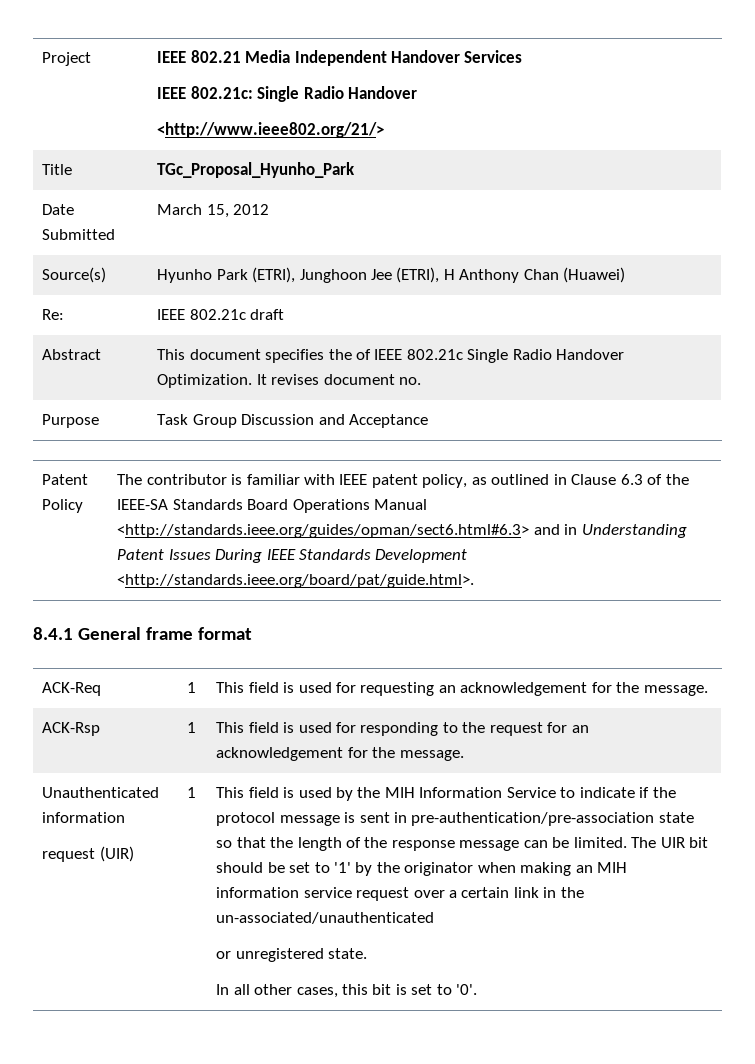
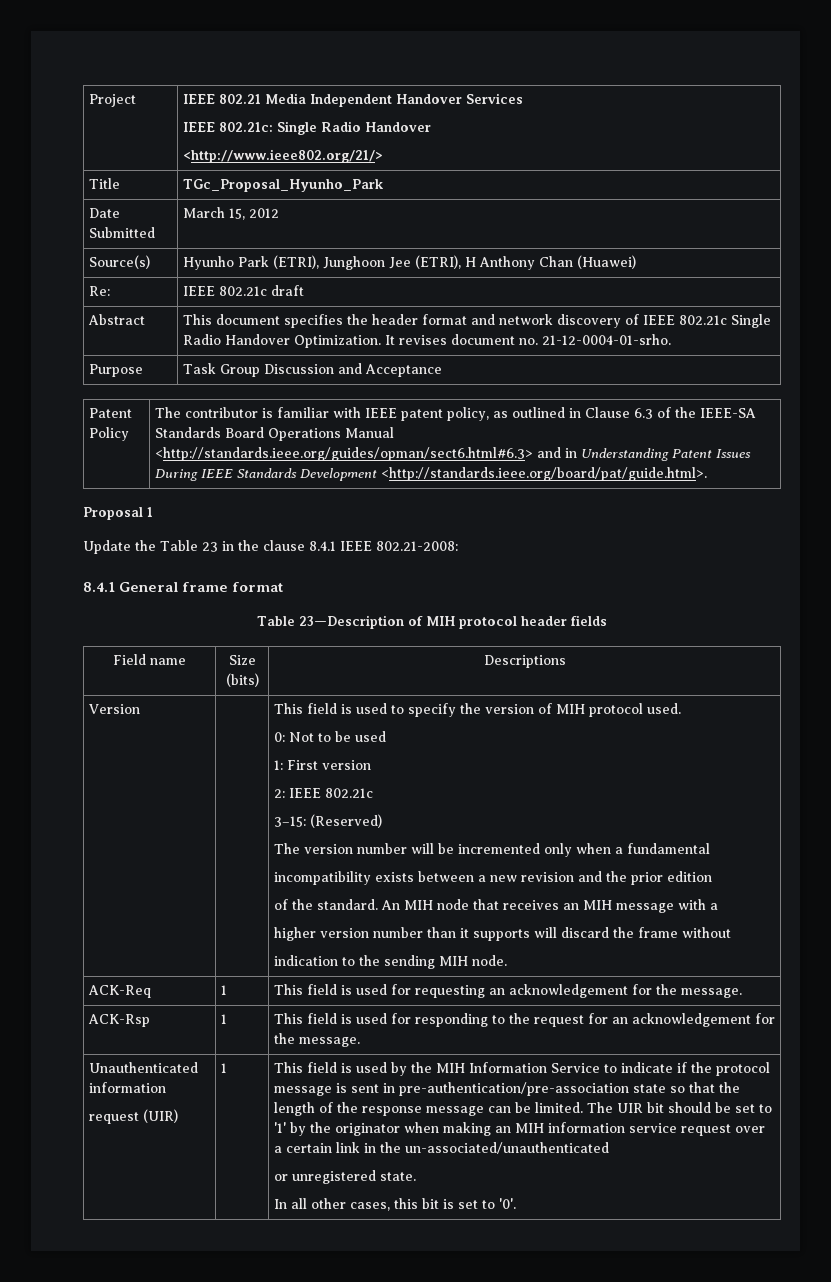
(352, 354) none -> [371,314,621,328] header format and network discovery
(422, 381) none -> [541,334,671,345] 21-12-0004-01-srho.
[33,627,252,640] 8.4.1 General frame format -> [83,507,153,520] [83,540,458,554] [83,582,284,592] [257,615,607,629] [113,654,186,665] [228,655,256,665] [225,673,259,687] [483,655,566,668] [88,704,140,714] [273,703,681,717] [273,731,386,742] [273,760,371,770] [273,788,373,798] [273,814,382,828] [273,843,710,857] [273,871,712,885] [273,899,718,913] [273,927,731,941] [273,955,507,969] Proposal 1 // Update the Table 23 in the clause 8.4.1 IEEE 802.21-2008: // 8.4.1 General frame format // Table 23—Description of MIH protocol header fields // Field name | Size (bits) | Descriptions // Version | | This field is used to specify the version of MIH protocol used. // 0: Not to be used // 1: First version // 2: IEEE 802.21c // 3–15: (Reserved) // The version number will be incremented only when a fundamental // incompatibility exists between a new revision and the prior edition // of the standard. An MIH node that receives an MIH message with a // higher version number than it supports will discard the frame without // indication to the sending MIH node.

